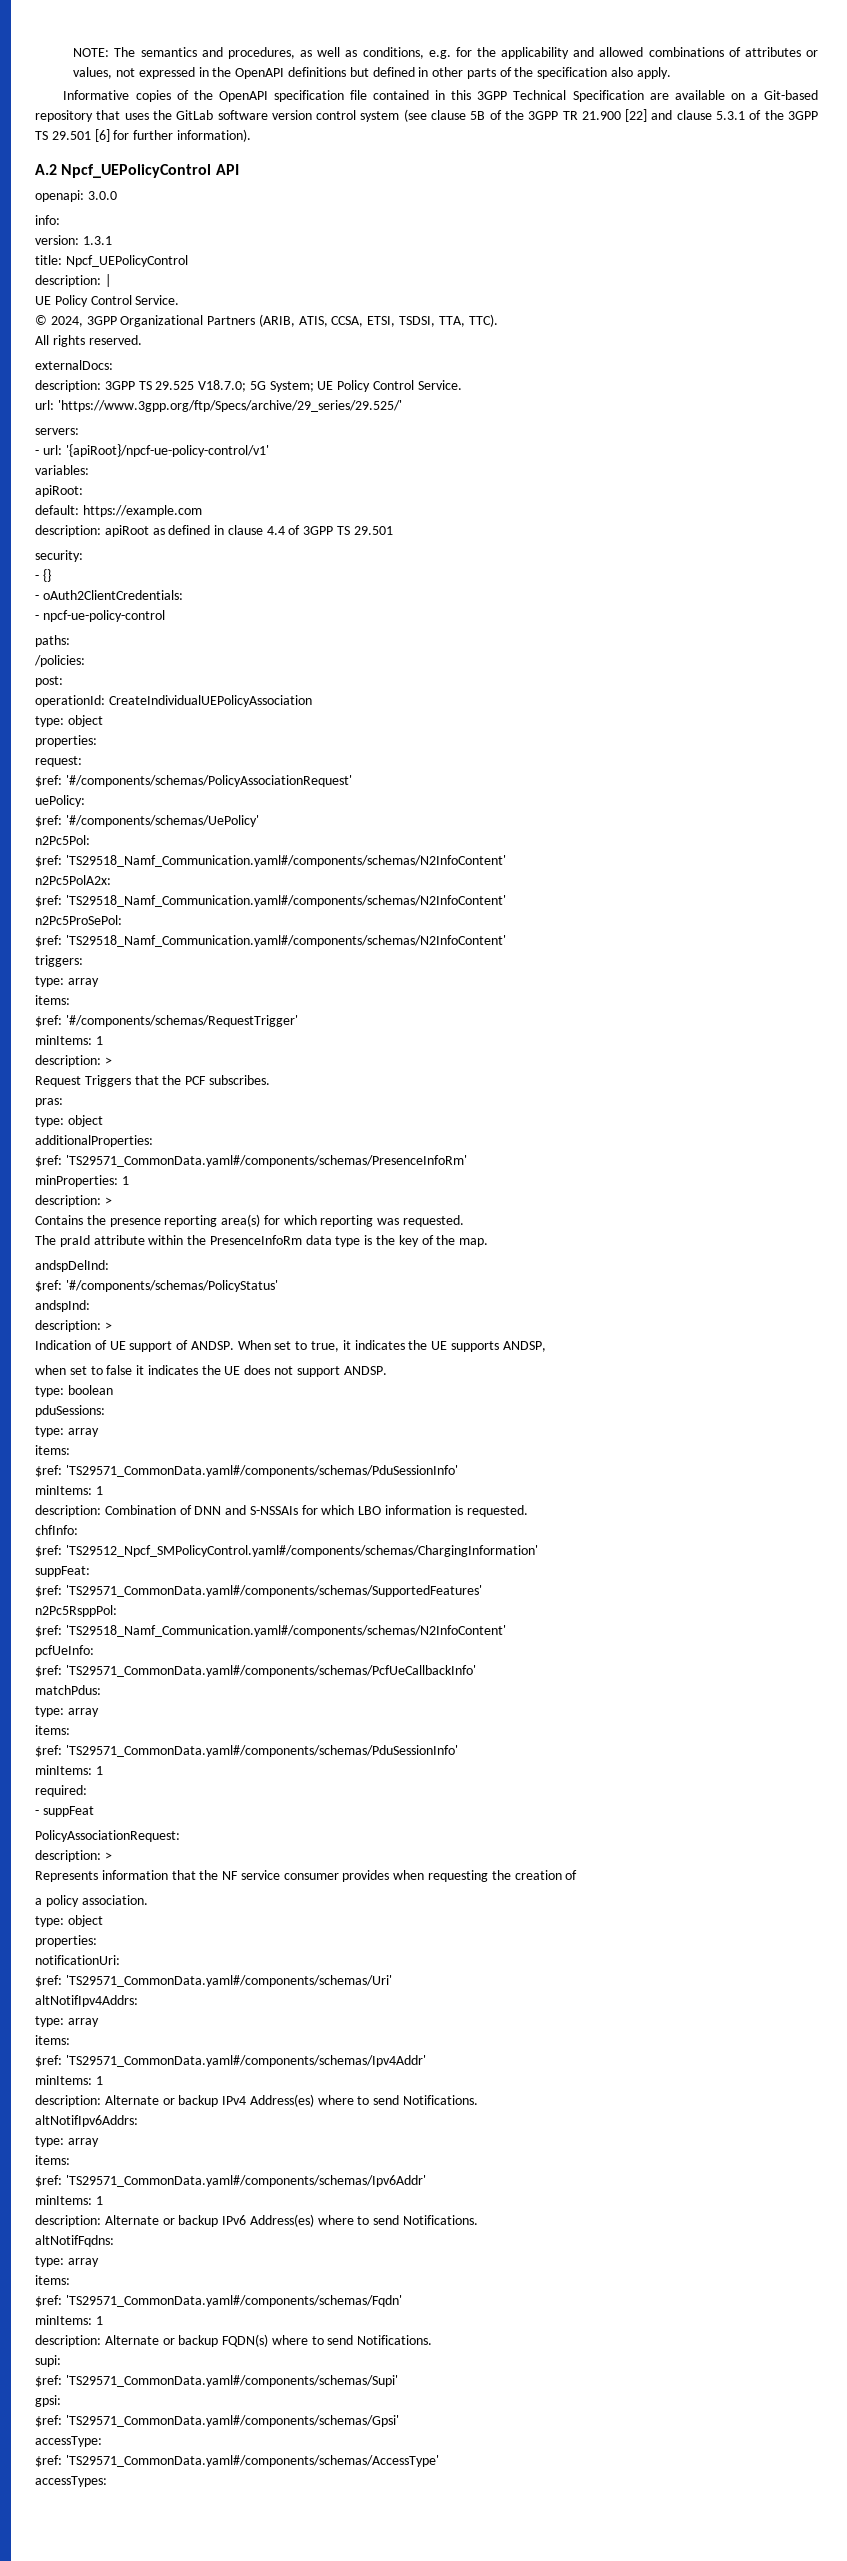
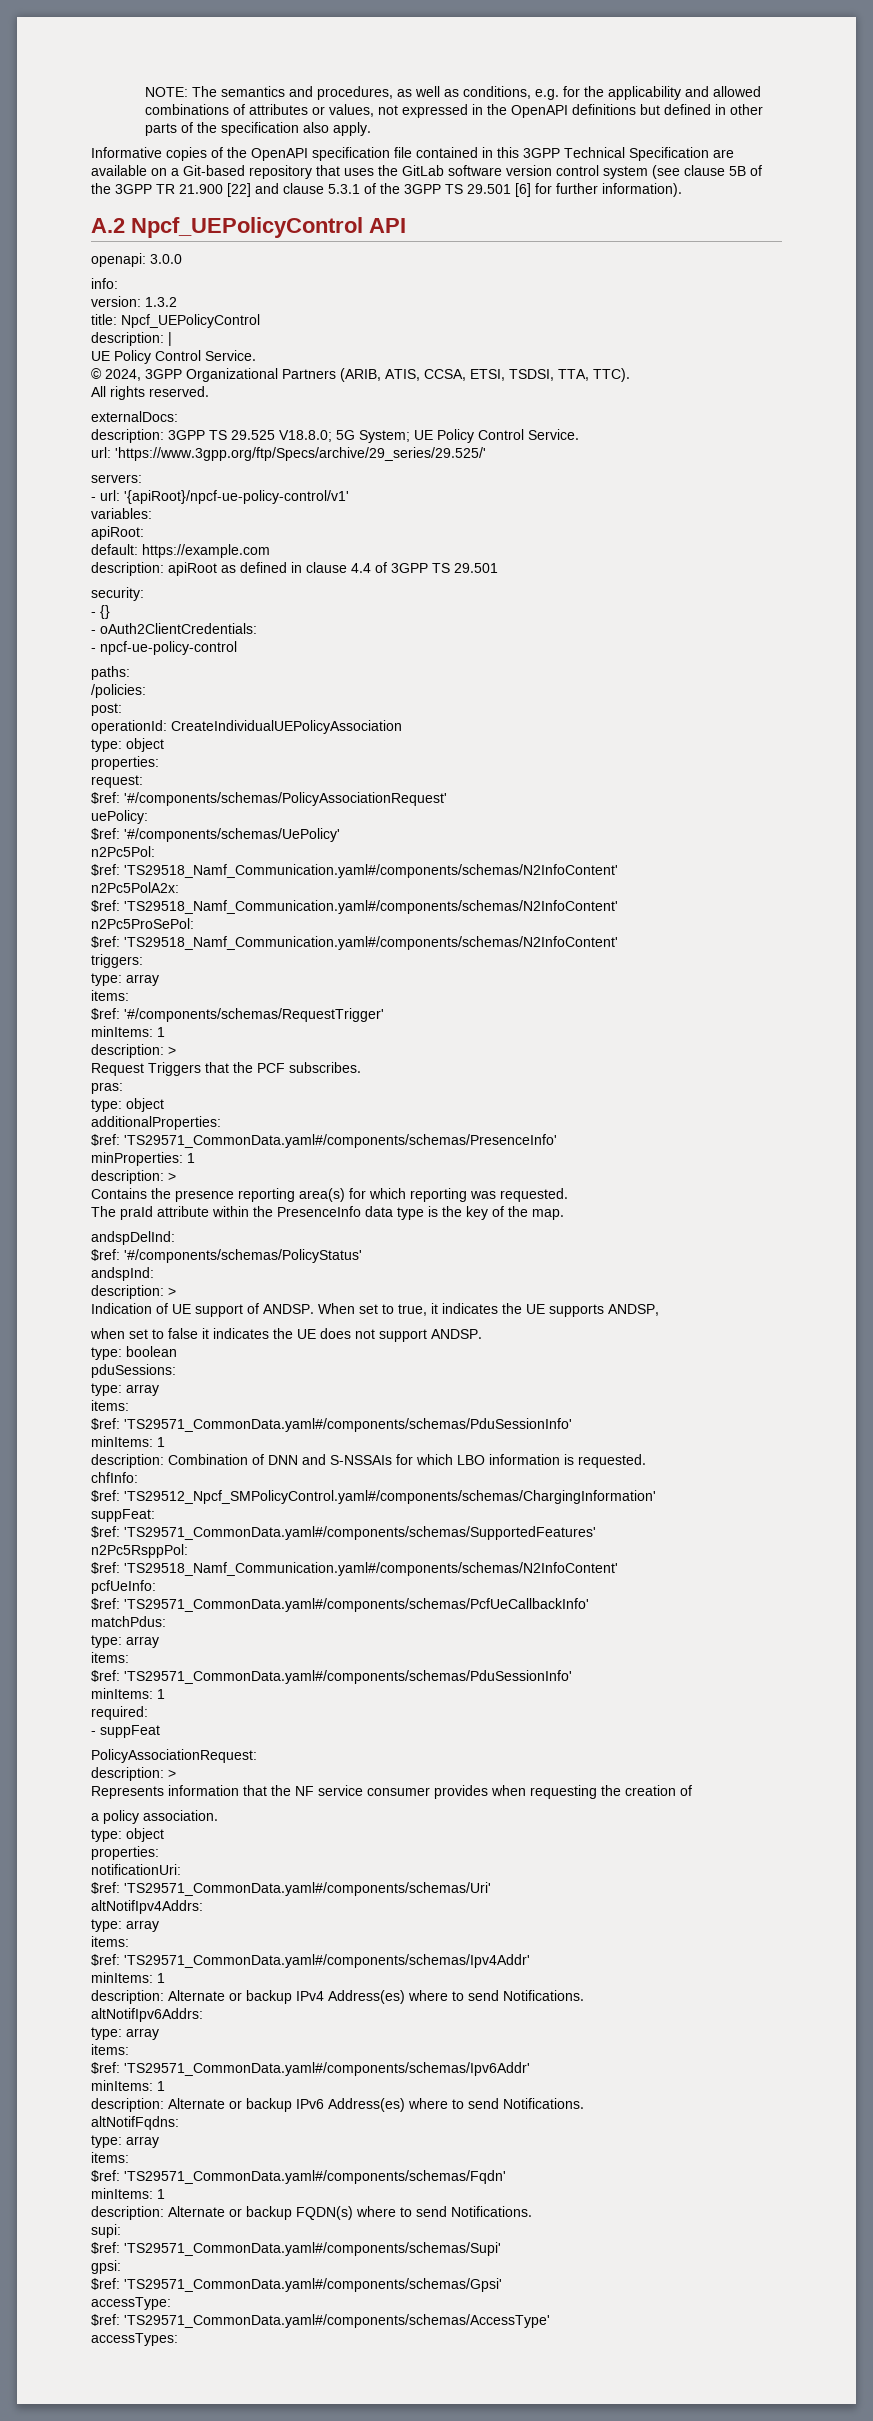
[82,236,112,245] 1.3.1 -> [145,297,177,307] 1.3.2
[198,380,247,392] V18.7.0; -> [279,430,332,442] V18.8.0;
[65,1155,467,1167] 'TS29571_CommonData.yaml#/components/schemas/PresenceInfoRm' -> [124,1134,557,1148] 'TS29571_CommonData.yaml#/components/schemas/PresenceInfo'
[209,1235,302,1245] PresenceInfoRm -> [277,1206,361,1217] PresenceInfo

